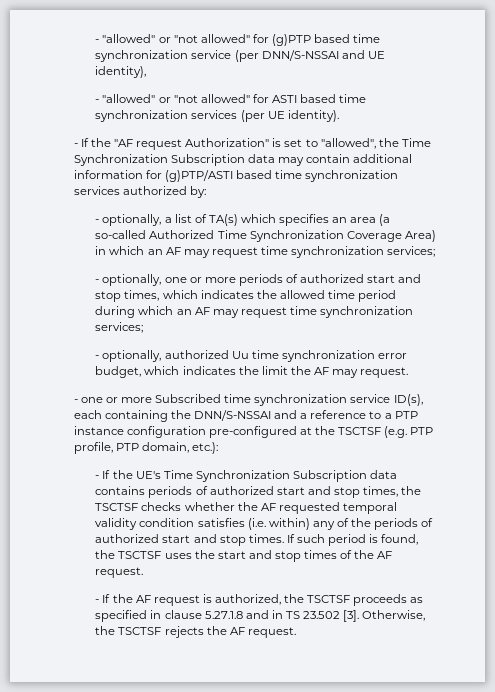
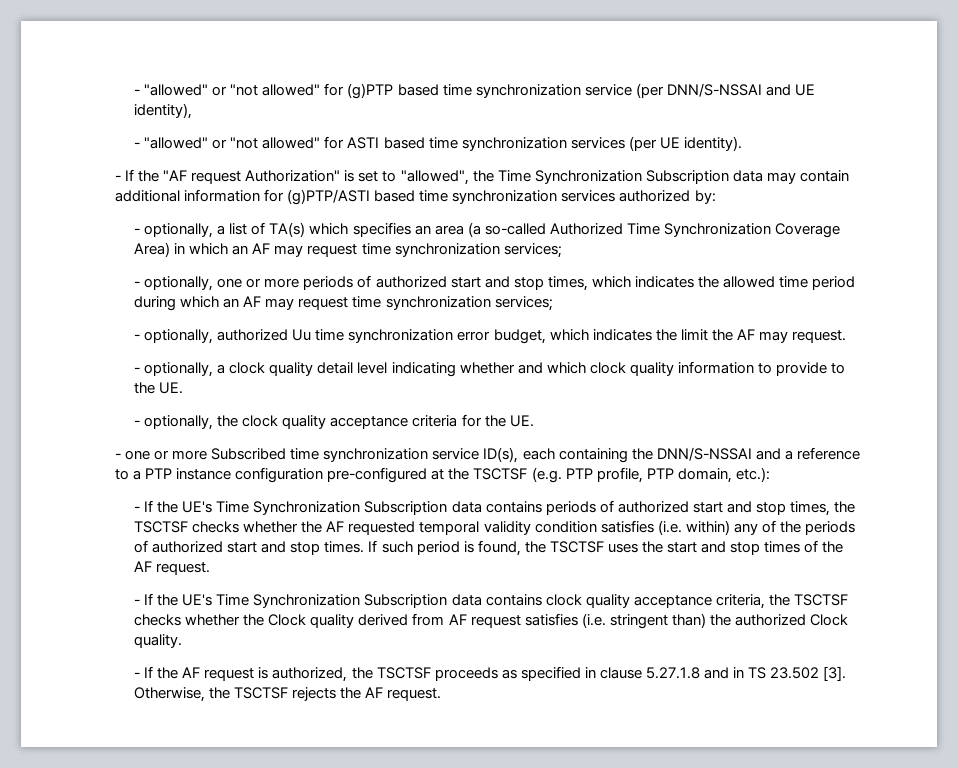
(409, 372) none -> [134,361,845,377] [134,382,184,394] [134,414,534,430] // - optionally, a clock quality detail level indicating whether and which clock quality information to provide to the UE. // - optionally, the clock quality acceptance criteria for the UE.
(144, 572) none -> [134,593,848,609] [134,613,848,629] [134,634,183,648] // - If the UE's Time Synchronization Subscription data contains clock quality acceptance criteria, the TSCTSF checks whether the Clock quality derived from AF request satisfies (i.e. stringent than) the authorized Clock quality.

